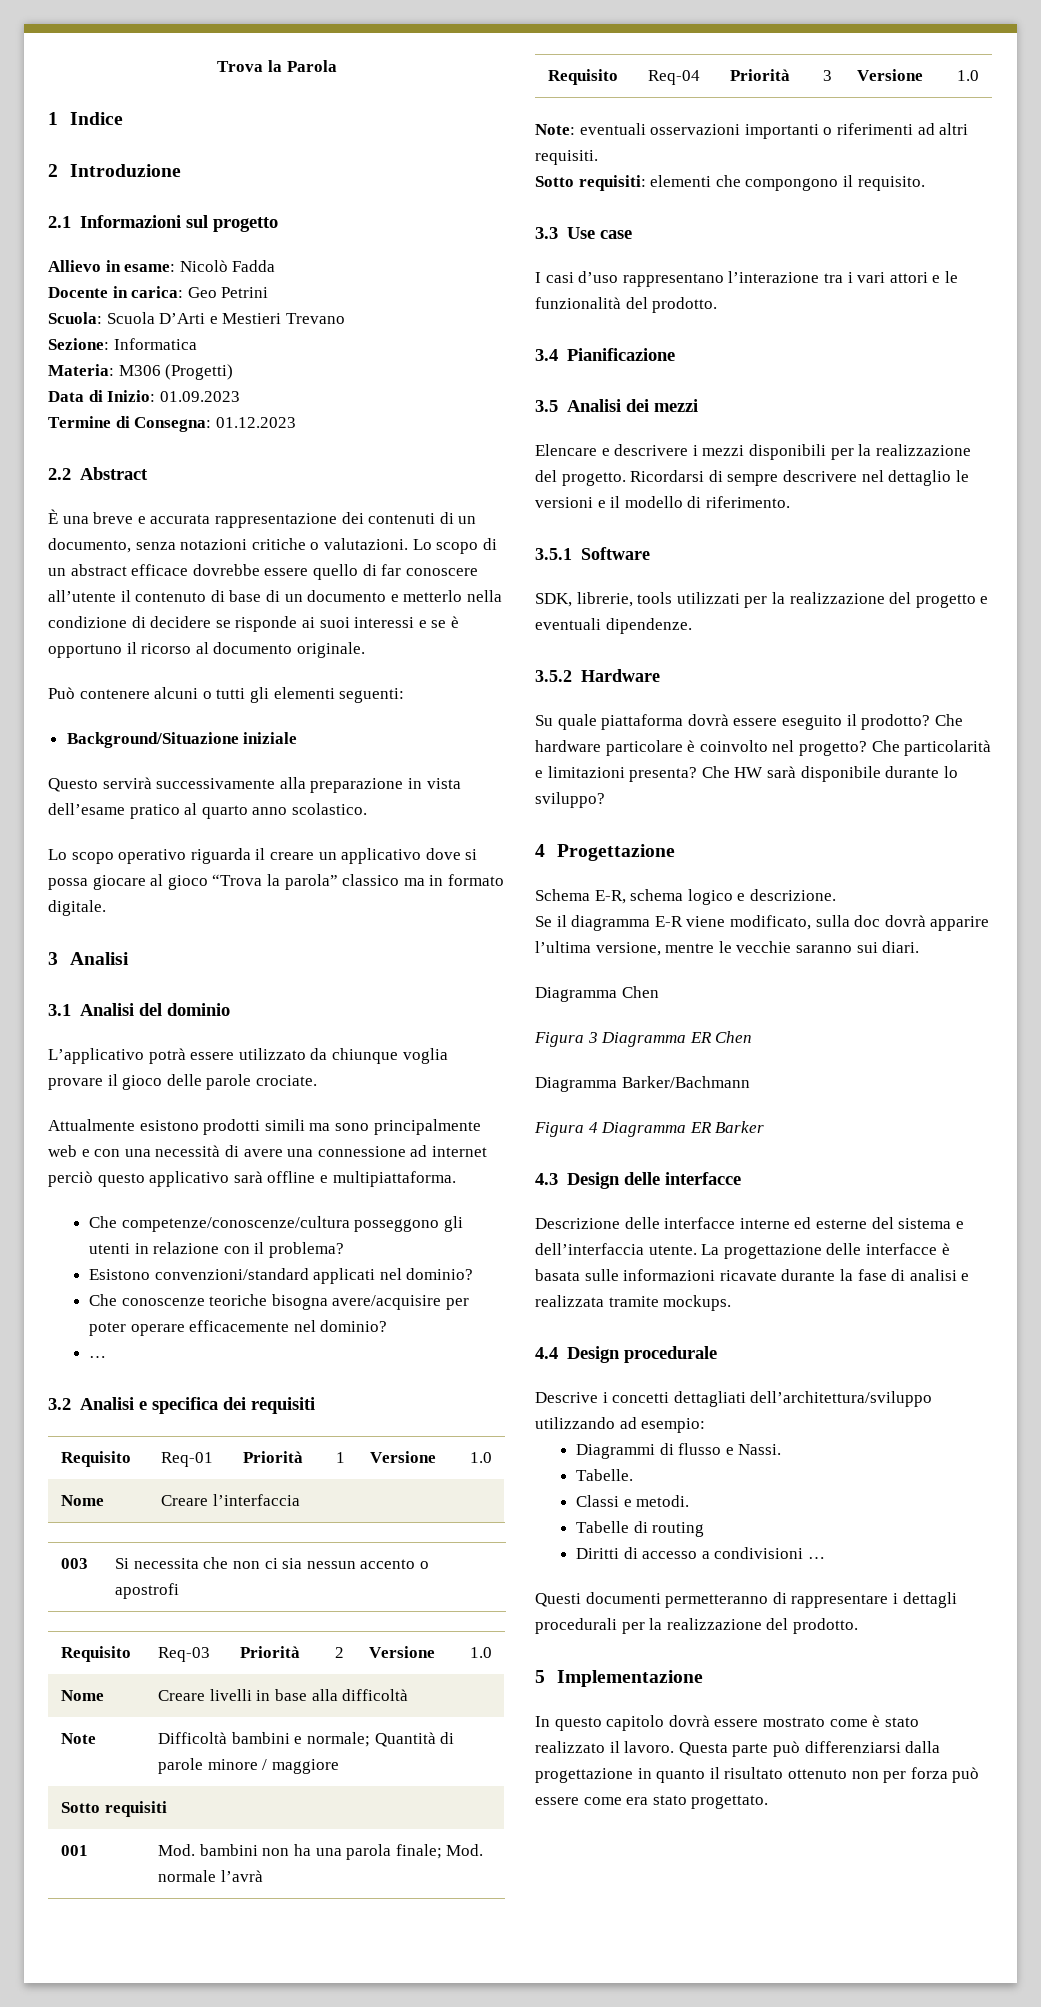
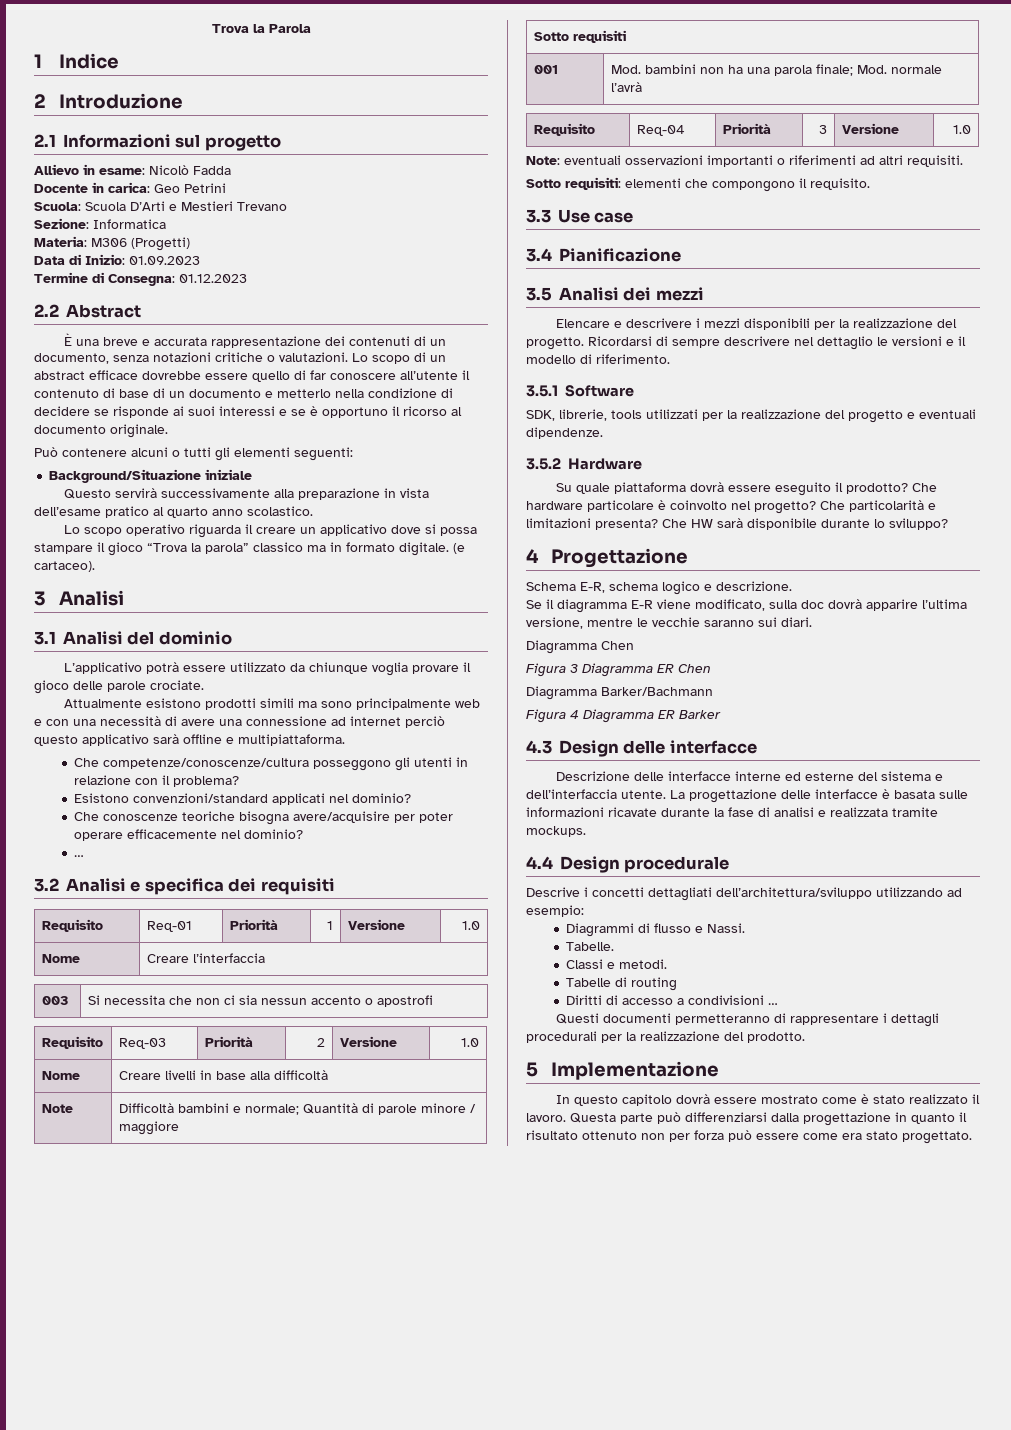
[92,874,164,890] giocare al -> [34,542,105,554] stampare il
(106, 908) none -> [453,543,465,554] [34,561,95,572] (e cartaceo).
[535,271,958,287] [535,297,718,313] // I casi d’uso rappresentano l’interazione tra i vari attori e le funzionalità del prodotto. -> (634, 217) none

